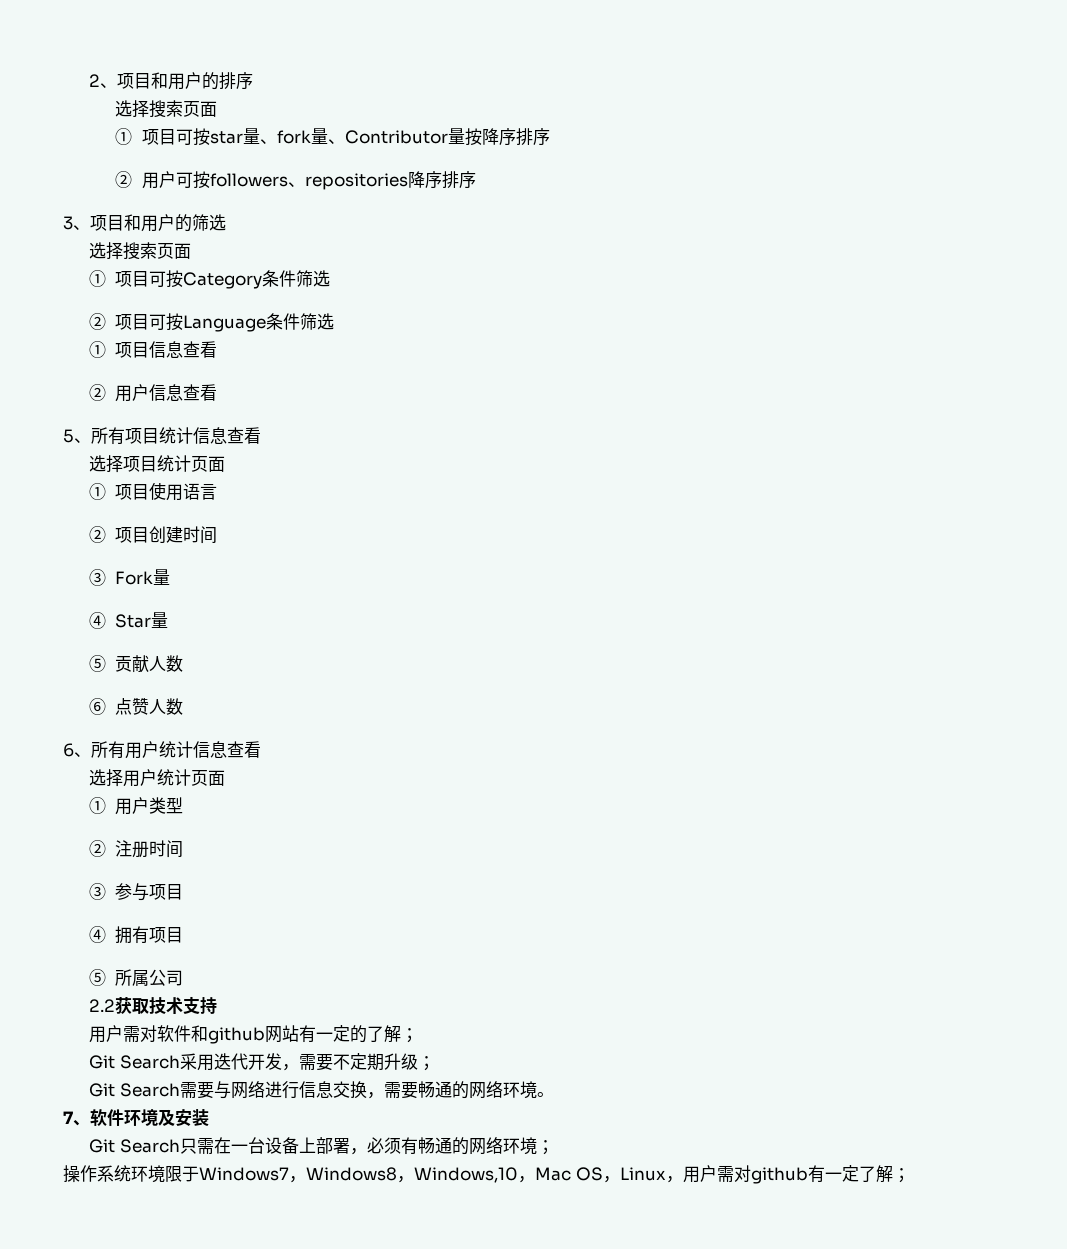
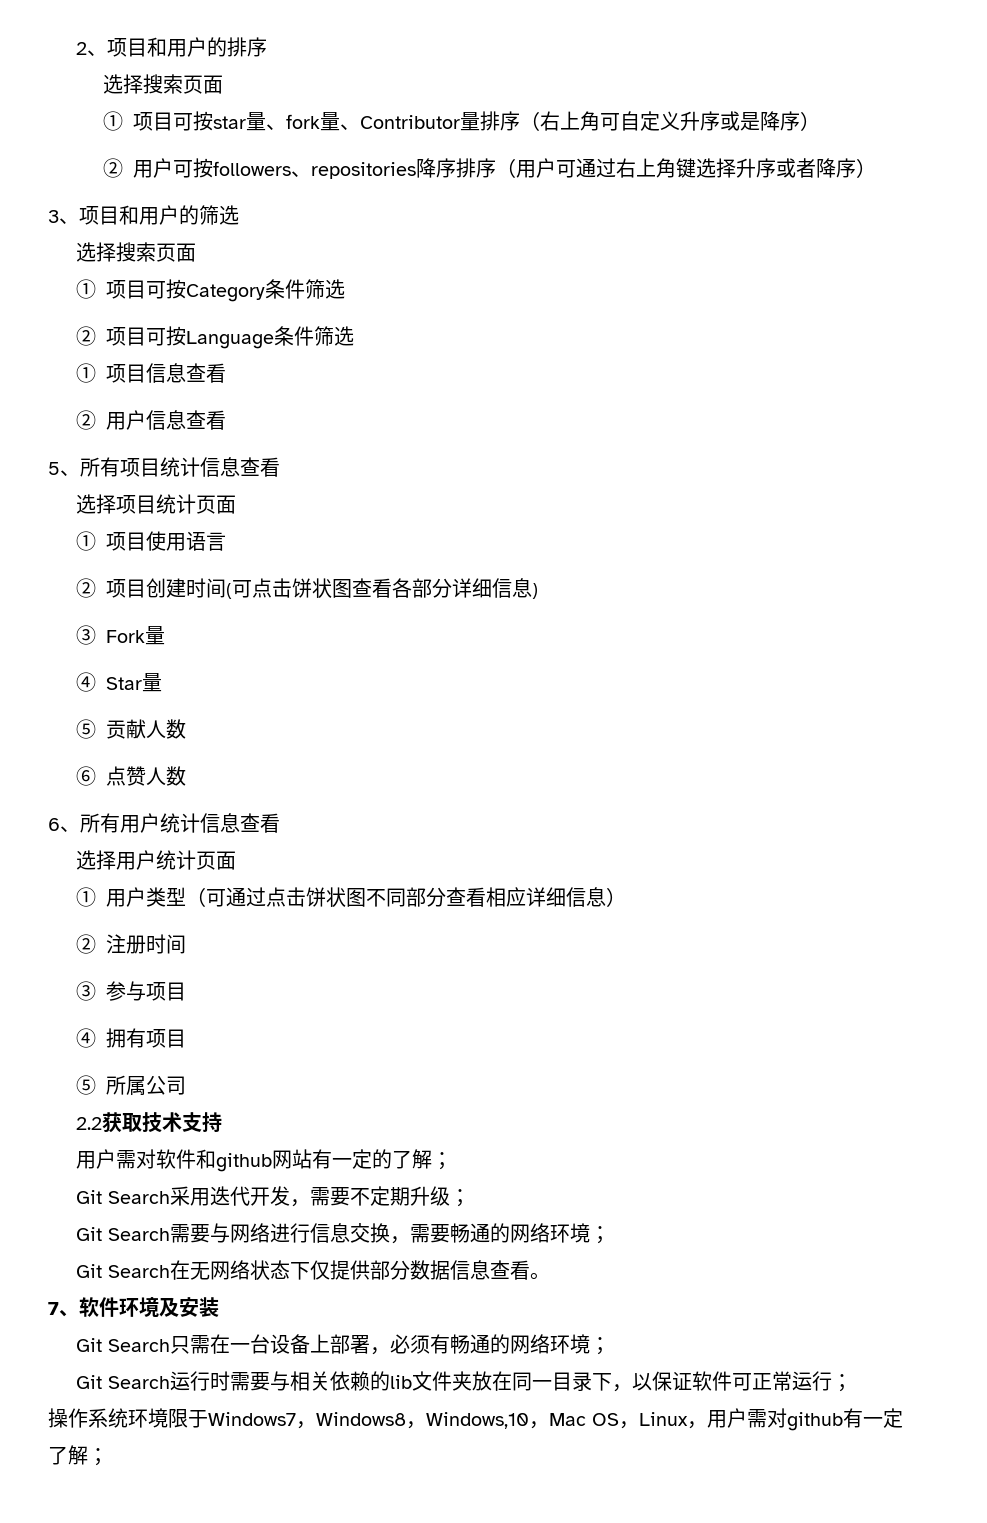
[464,128,550,146] 按降序排序 -> [480,111,821,131] 排序（右上角可自定义升序或是降序）
(476, 180) none -> [496,158,877,178] （用户可通过右上角键选择升序或者降序）
(218, 535) none -> [225,578,538,599] (可点击饼状图查看各部分详细信息)
(184, 805) none -> [185,887,626,907] （可通过点击饼状图不同部分查看相应详细信息）
(537, 1090) none -> [589,1226,610,1244] [75,1260,530,1280] ； // Git Search在无网络状态下仅提供部分数据信息查看
(554, 1147) none -> [75,1371,852,1392] // Git Search运行时需要与相关依赖的lib文件夹放在同一目录下，以保证软件可正常运行；

